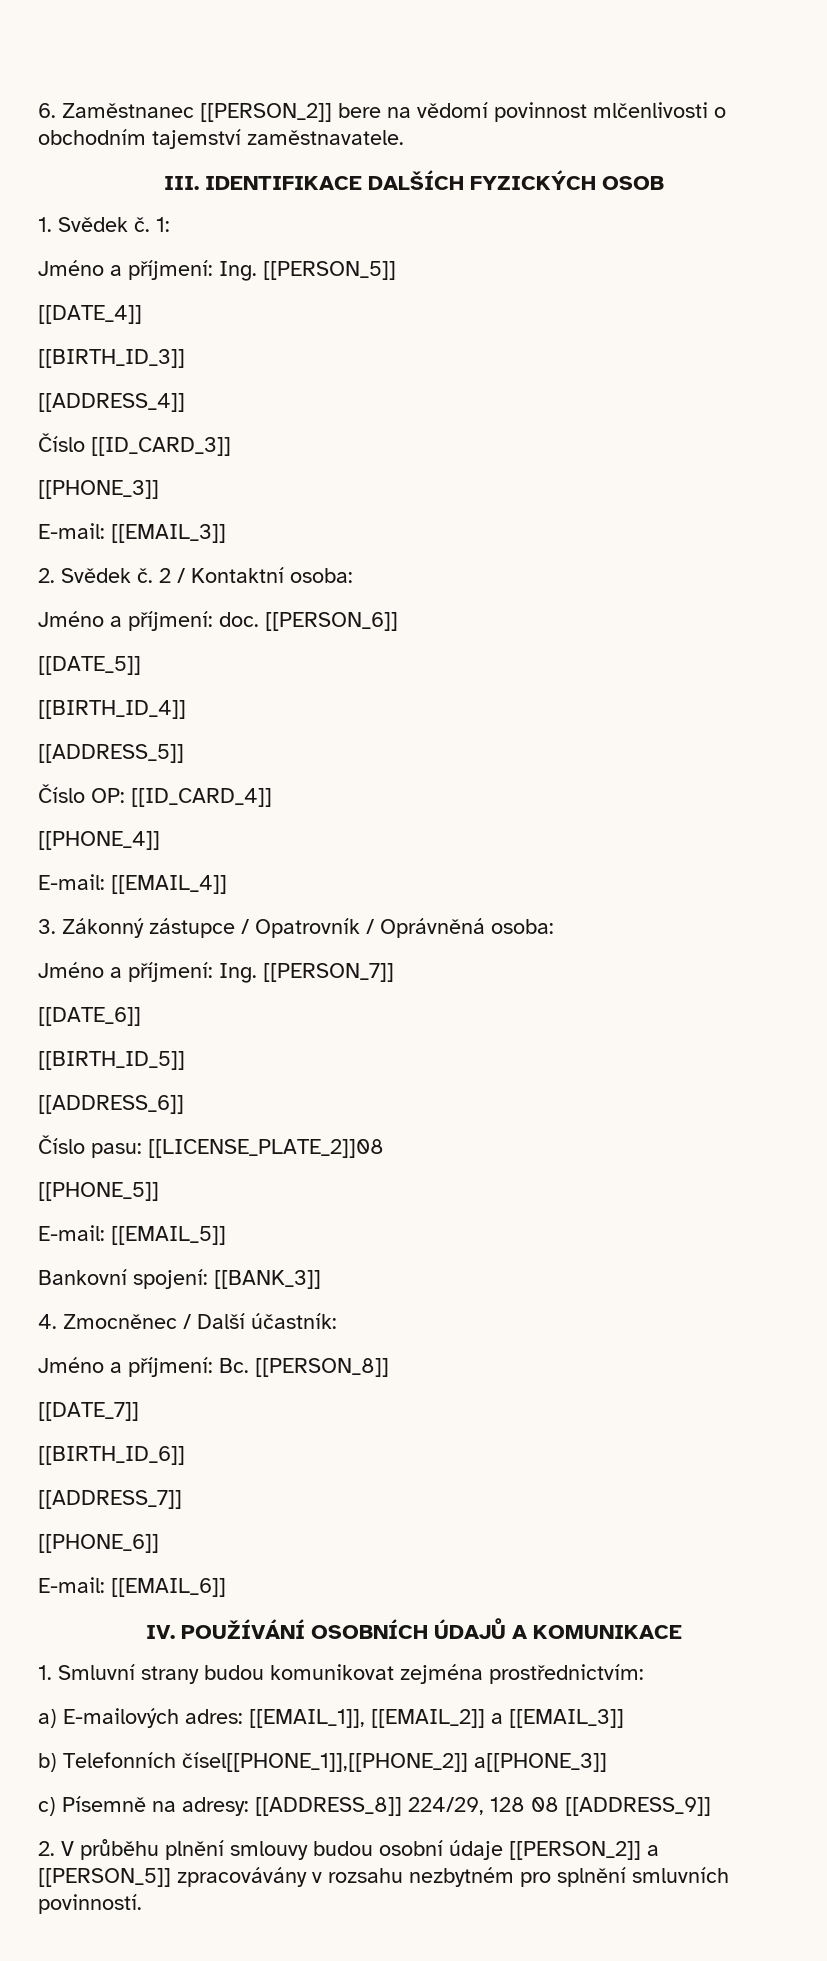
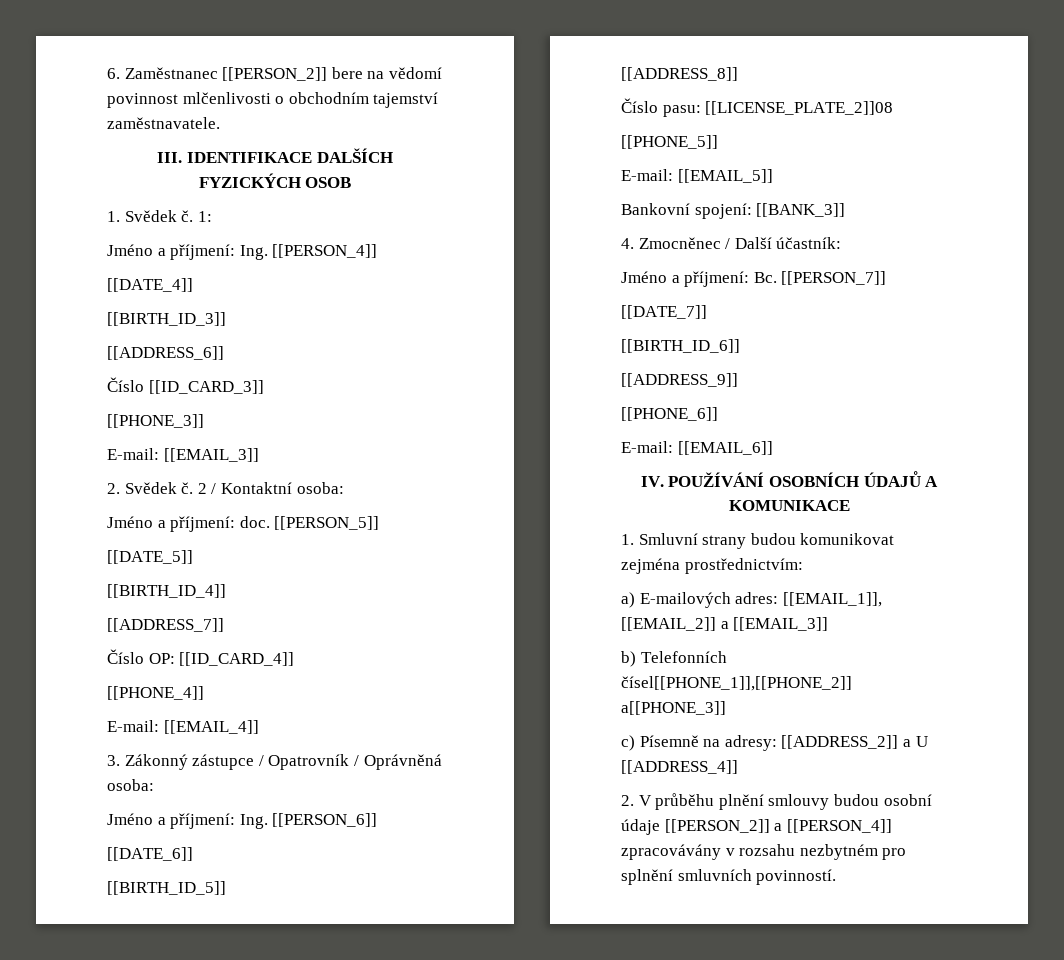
[263,261,396,280] [[PERSON_5]] -> [272,244,378,258] [[PERSON_4]]
[38,393,185,412] [[ADDRESS_4]] -> [107,346,224,360] [[ADDRESS_6]]
[265,612,398,631] [[PERSON_6]] -> [274,516,380,530] [[PERSON_5]]
[38,744,184,763] [[ADDRESS_5]] -> [107,618,224,632] [[ADDRESS_7]]
[263,963,394,982] [[PERSON_7]] -> [272,813,378,827] [[PERSON_6]]
[38,1095,184,1114] [[ADDRESS_6]] -> [621,67,738,81] [[ADDRESS_8]]
[255,1358,389,1377] [[PERSON_8]] -> [781,271,887,285] [[PERSON_7]]
[38,1490,182,1509] [[ADDRESS_7]] -> [621,373,738,387] [[ADDRESS_9]]
[255,1797,711,1816] [[ADDRESS_8]] 224/29, 128 08 [[ADDRESS_9]] -> [781,735,928,749] [621,760,738,774] [[ADDRESS_2]] a U [[ADDRESS_4]]
[38,1868,171,1887] [[PERSON_5]] -> [786,819,892,833] [[PERSON_4]]

